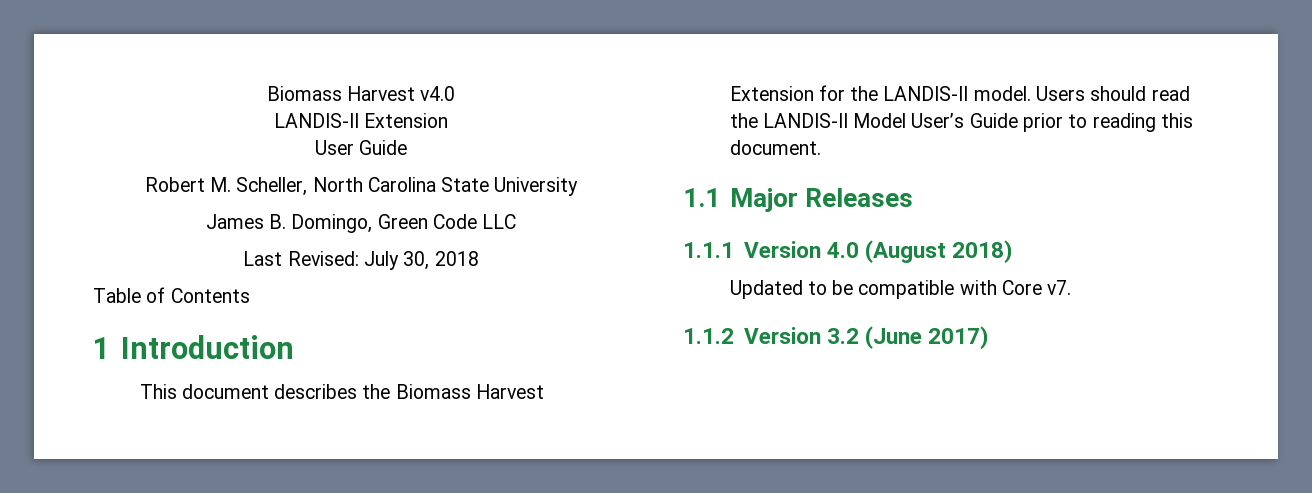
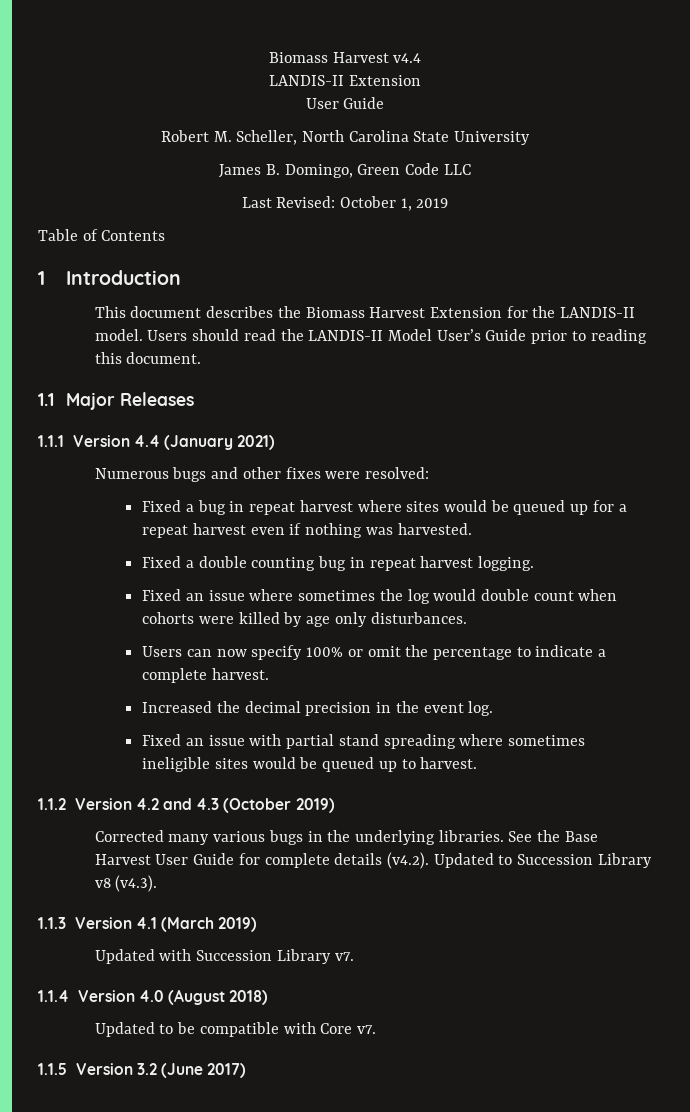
[266,86,456,101] Biomass Harvest v4.0 -> [268,52,422,63] Biomass Harvest v4.4
[364,251,479,270] July 30, 2018 -> [340,196,449,211] October 1, 2019
(821, 249) none -> [133,435,276,450] [94,467,430,482] [142,500,627,515] [142,523,472,538] [142,556,535,571] [142,589,618,604] [142,612,467,627] [142,645,607,660] [142,668,269,683] [142,701,494,716] [142,734,586,749] [142,757,478,772] [38,798,335,813] [94,830,598,845] [94,852,652,869] [94,875,158,892] [38,917,258,932] [94,949,354,964] [38,990,135,1002] 4.4 (January 2021) // Numerous bugs and other fixes were resolved: // Fixed a bug in repeat harvest where sites would be queued up for a repeat harvest even if nothing was harvested. // Fixed a double counting bug in repeat harvest logging. // Fixed an issue where sometimes the log would double count when cohorts were killed by age only disturbances. // Users can now specify 100% or omit the percentage to indicate a complete harvest. // Increased the decimal precision in the event log. // Fixed an issue with partial stand spreading where sometimes ineligible sites would be queued up to harvest. // 1.1.2 Version 4.2 and 4.3 (October 2019) // Corrected many various bugs in the underlying libraries. See the Base Harvest User Guide for complete details (v4.2). Updated to Succession Library v8 (v4.3). // 1.1.3 Version 4.1 (March 2019) // Updated with Succession Library v7. // 1.1.4 Version
[683,328,734,344] 1.1.2 -> [38,1063,67,1075] 1.1.5

